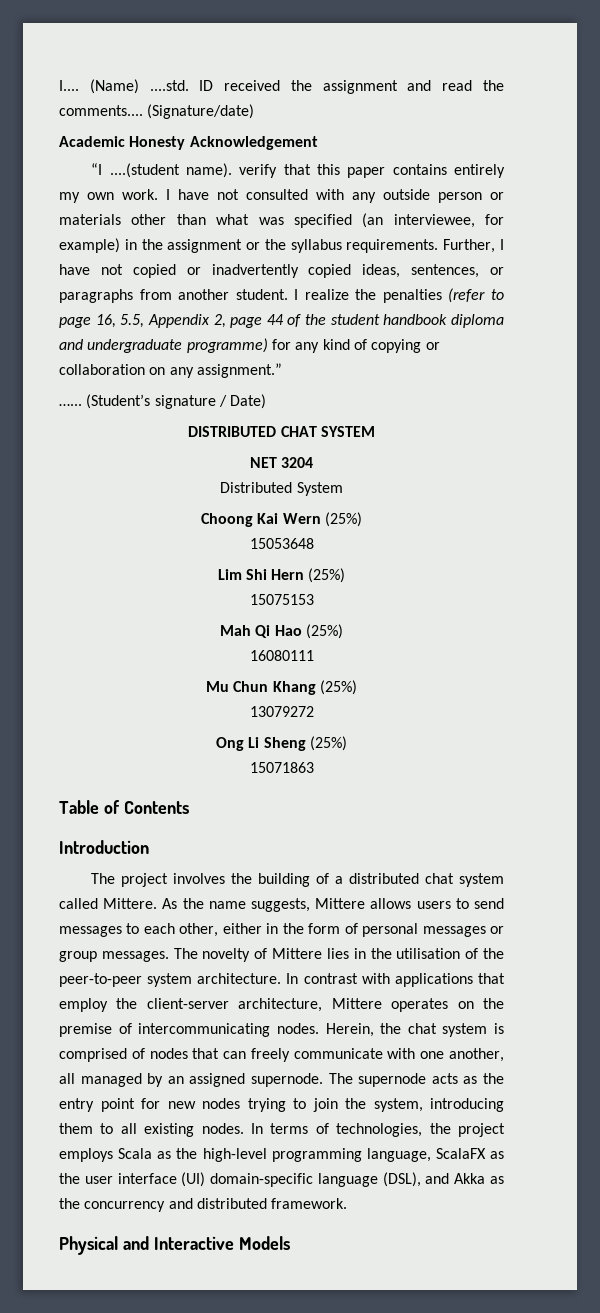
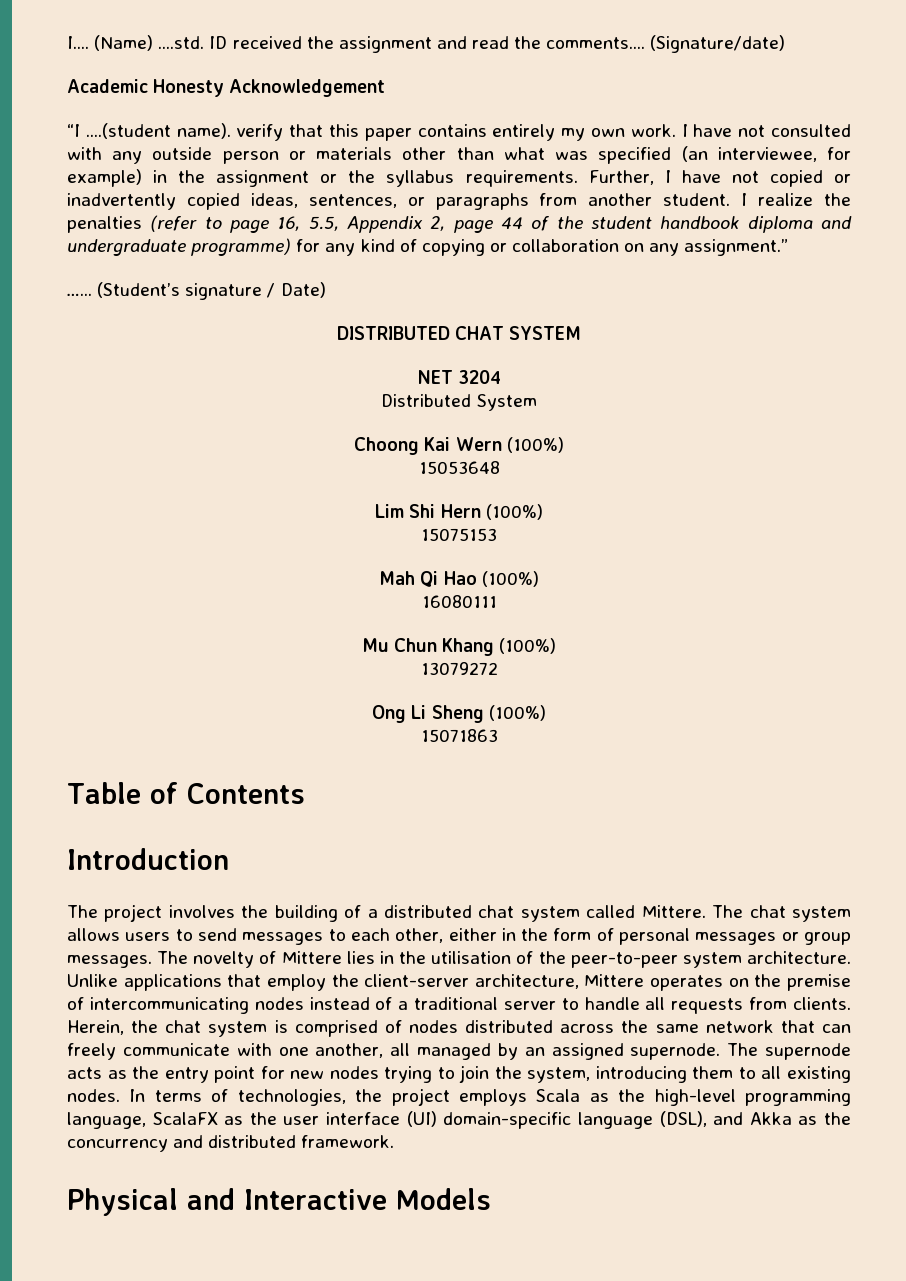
[324,512,362,527] (25%) -> [506,437,564,453] (100%)
[308,568,346,583] (25%) -> [485,504,543,520] (100%)
[305,624,343,639] (25%) -> [481,571,539,587] (100%)
[319,680,357,695] (25%) -> [499,638,557,654] (100%)
[309,736,347,751] (25%) -> [488,705,546,721] (100%)
[162,898,366,912] As the name suggests, Mittere -> [712,905,852,922] The chat system
[286,973,390,984] In contrast with -> [67,974,118,987] Unlike
[276,1023,319,1034] nodes. -> [254,997,851,1014] nodes instead of a traditional server to handle all requests from clients.
(188, 1053) none -> [465,1020,774,1033] distributed across the same network

